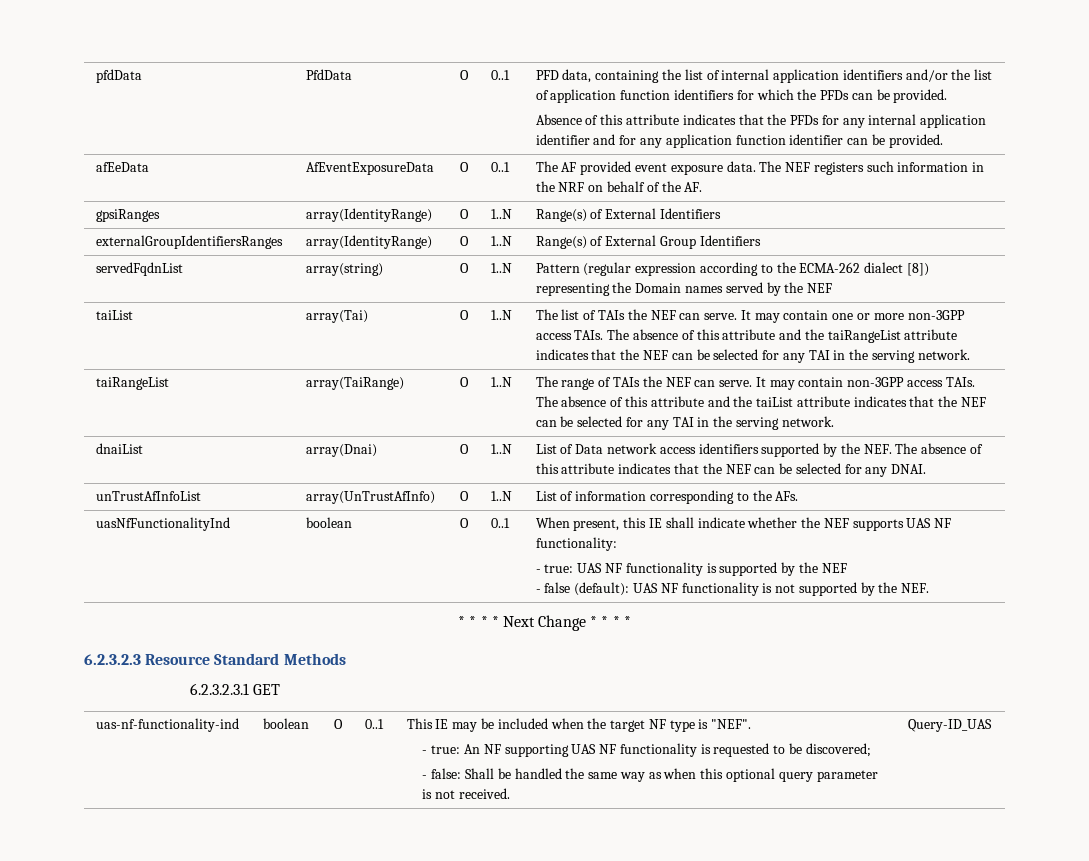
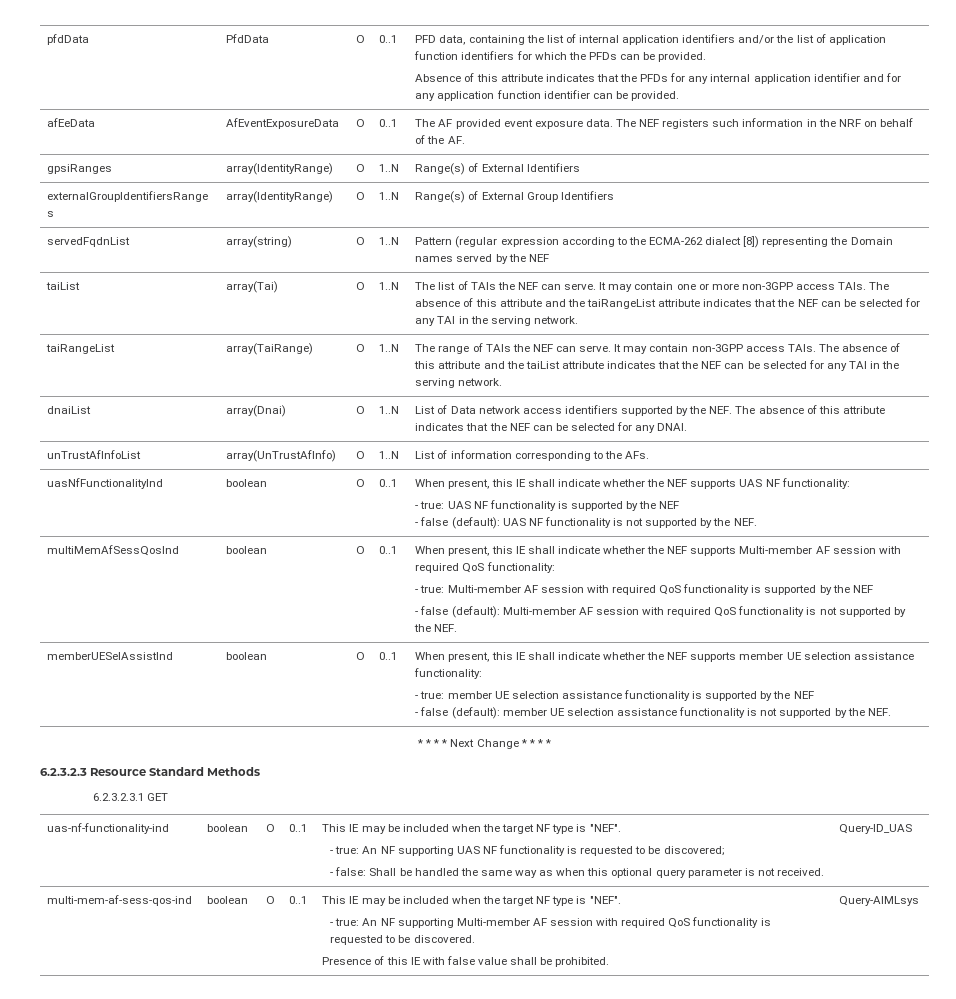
(930, 588) none -> [47,545,180,556] [226,546,268,554] [355,546,365,554] [379,546,398,554] [415,546,901,556] [415,562,555,573] [415,584,873,595] [415,606,906,618] [414,624,458,632] [47,652,174,660] [226,652,268,660] [355,652,365,660] [379,652,398,660] [415,652,914,662] [414,668,483,679] [415,690,814,701] [415,707,891,719] // multiMemAfSessQosInd | boolean | O | 0..1 | When present, this IE shall indicate whether the NEF supports Multi-member AF session with required QoS functionality: // - true: Multi-member AF session with required QoS functionality is supported by the NEF // - false (default): Multi-member AF session with required QoS functionality is not supported by the NEF. // memberUESelAssistInd | boolean | O | 0..1 | When present, this IE shall indicate whether the NEF supports member UE selection assistance functionality: // - true: member UE selection assistance functionality is supported by the NEF // - false (default): member UE selection assistance functionality is not supported by the NEF.
(992, 725) none -> [47,895,193,906] [207,896,249,904] [265,896,275,904] [289,896,308,904] [322,896,621,906] [330,917,771,928] [330,935,475,945] [322,956,610,967] [839,896,920,906] // multi-mem-af-sess-qos-ind | boolean | O | 0..1 | This IE may be included when the target NF type is "NEF". // - true: An NF supporting Multi-member AF session with required QoS functionality is requested to be discovered. // Presence of this IE with false value shall be prohibited. | Query-AIMLsys

